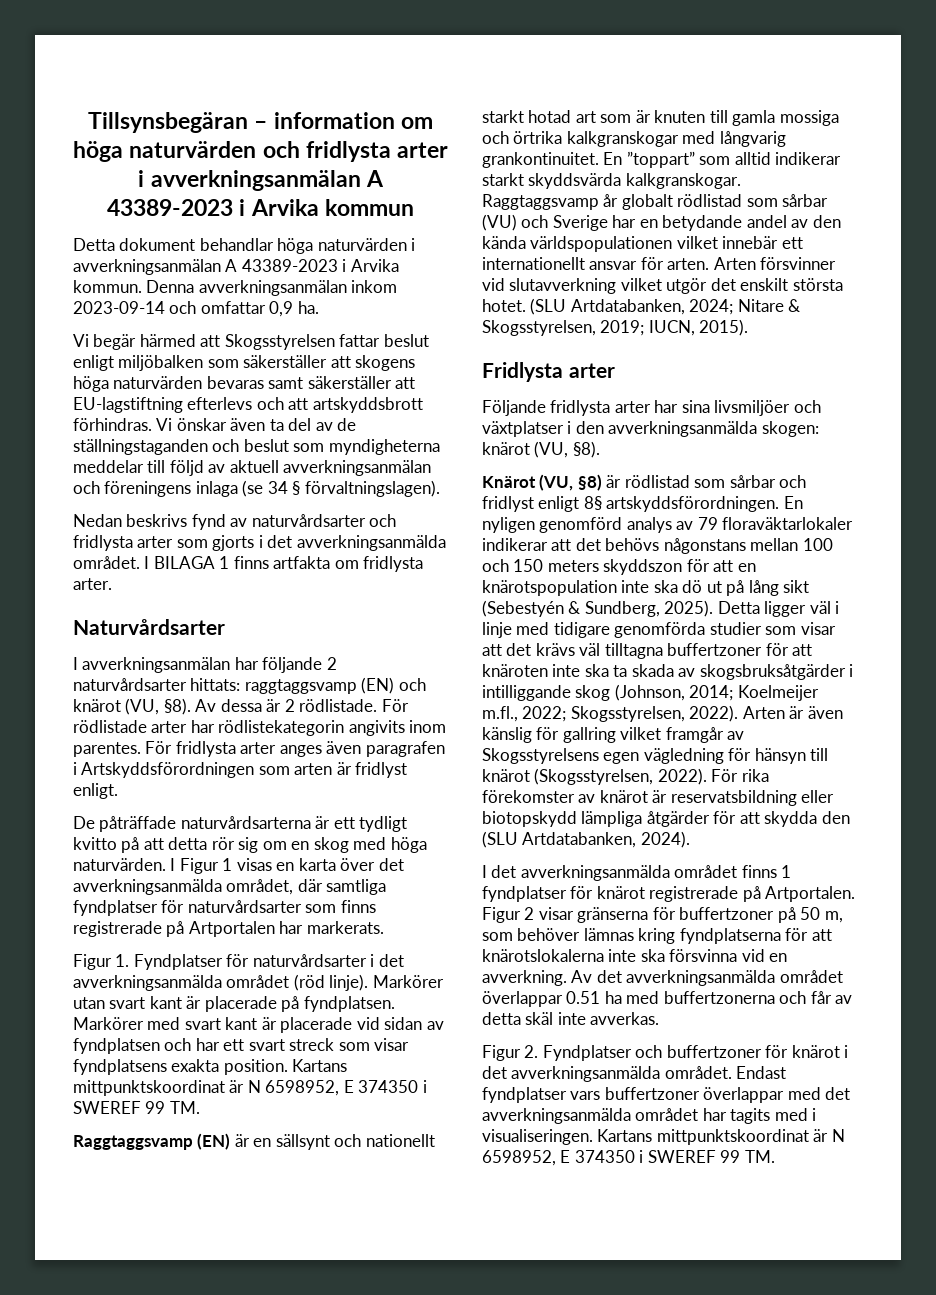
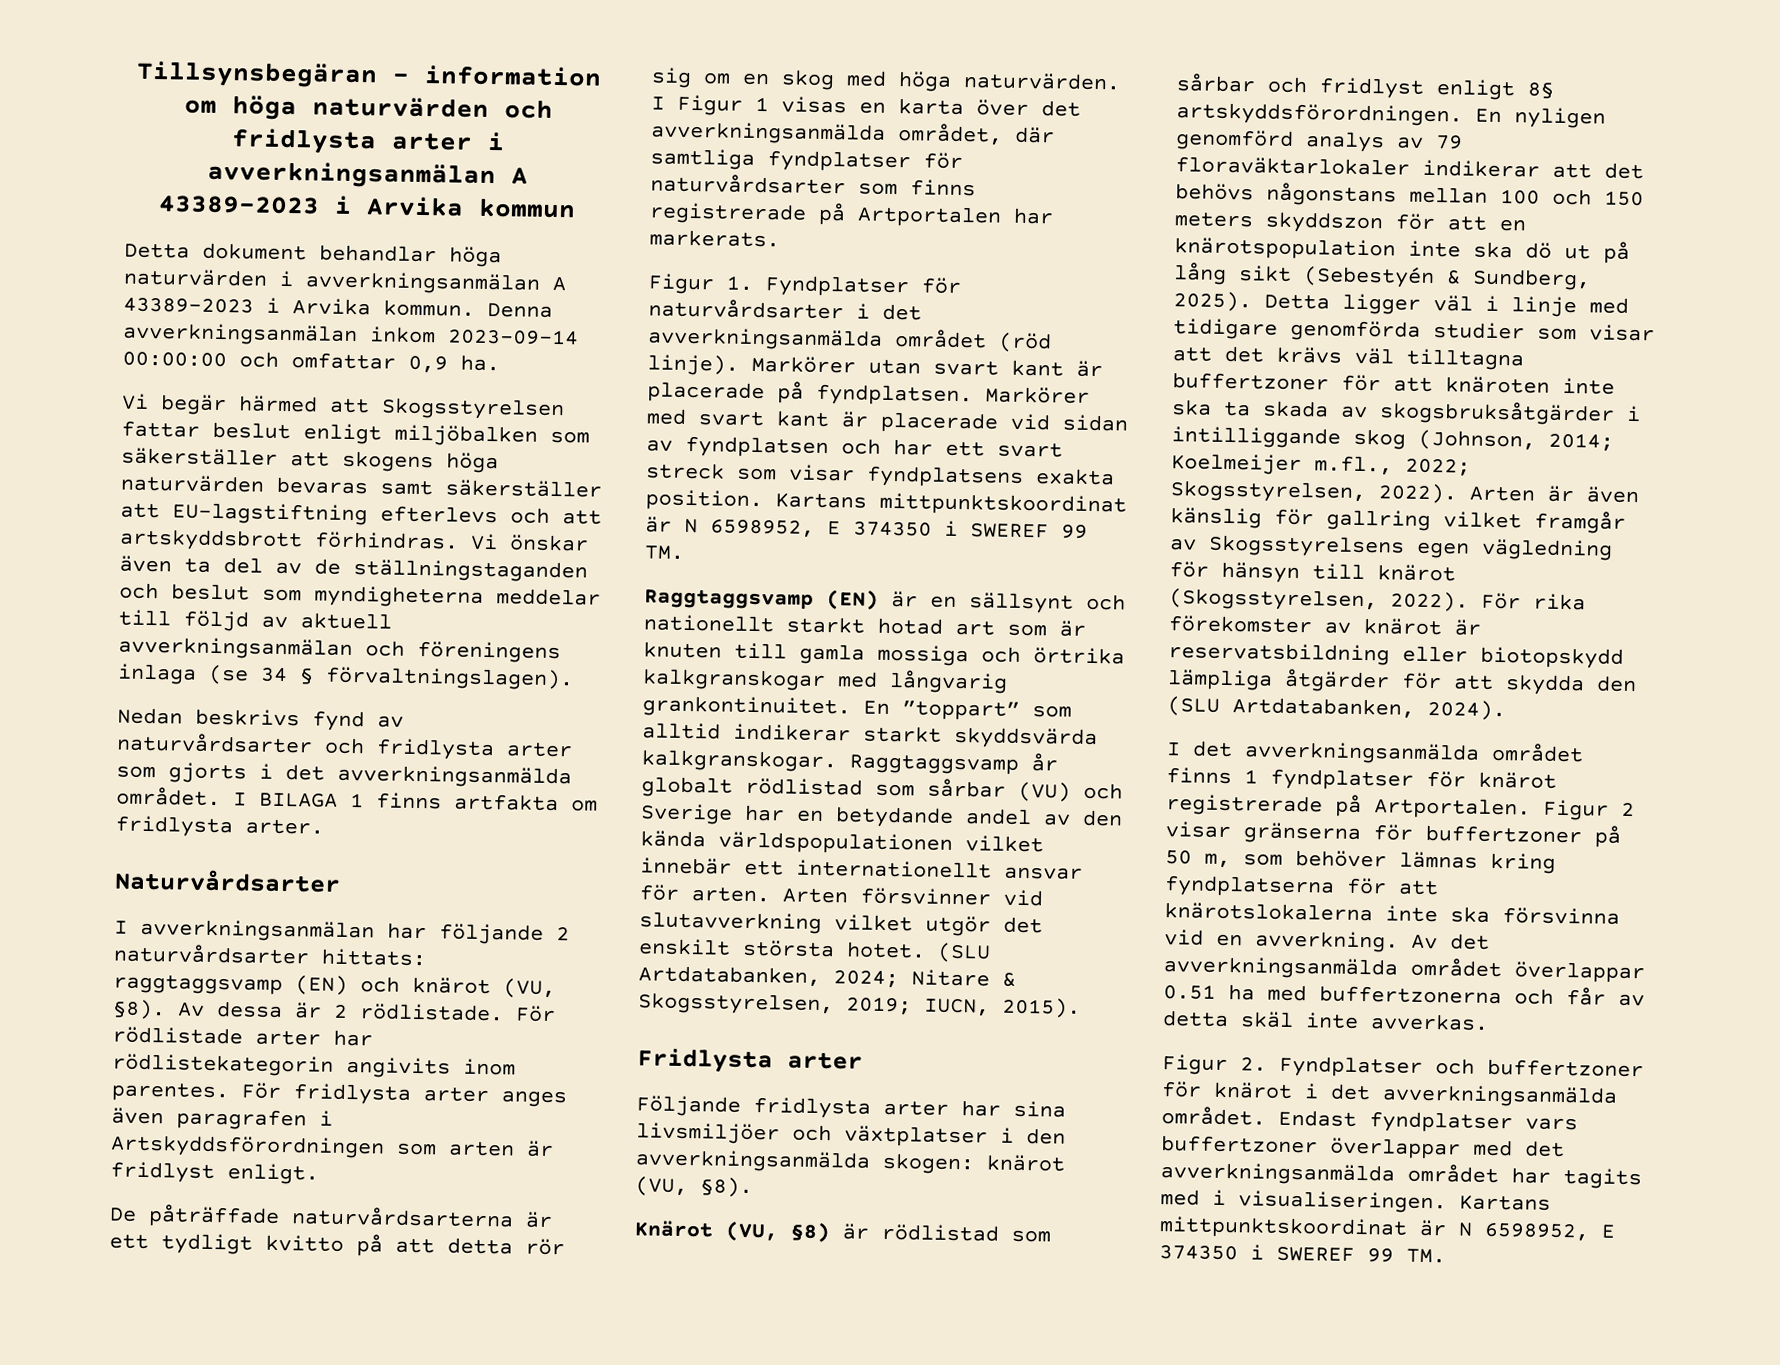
(165, 307) none -> [122,351,227,368] 00:00:00

